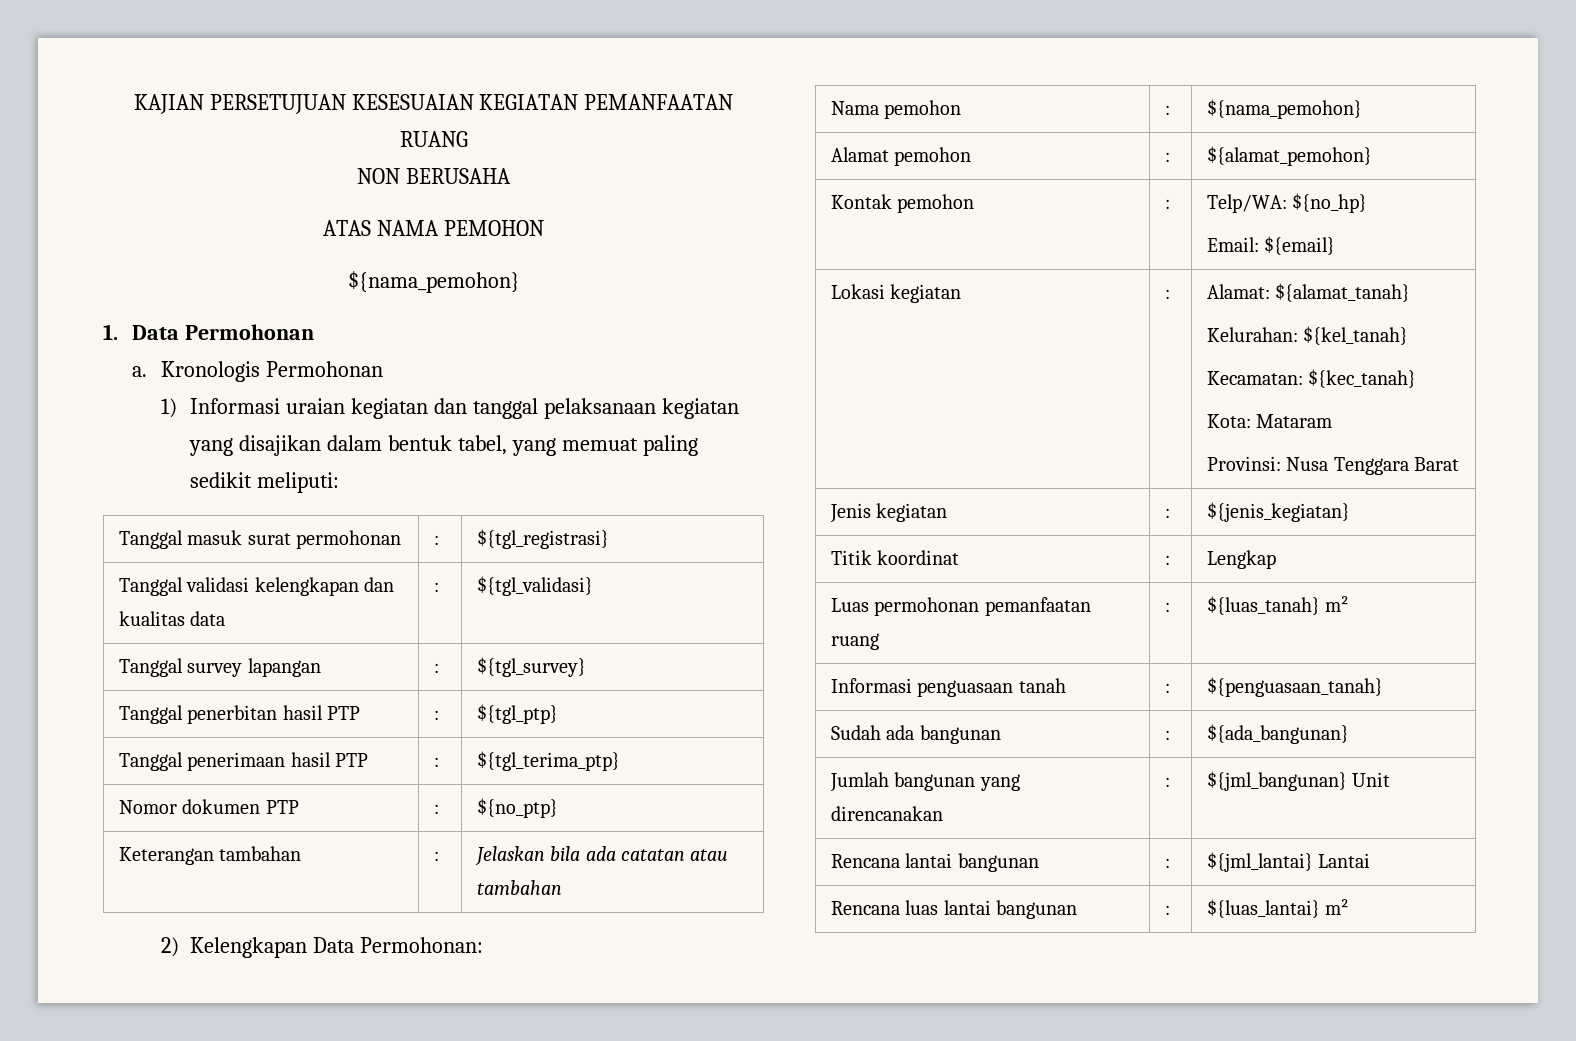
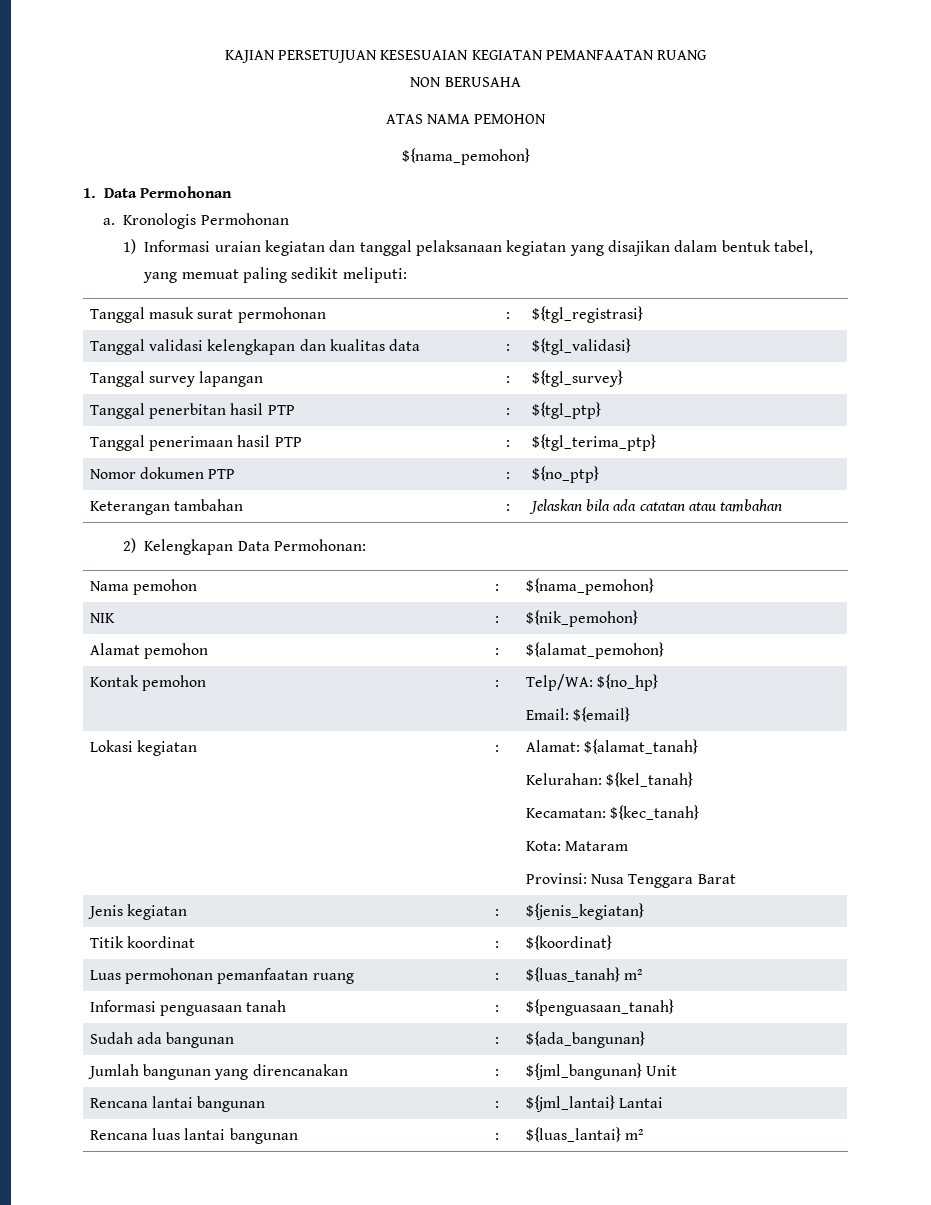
(1362, 109) none -> [89,613,115,623] [494,616,499,623] [525,610,638,627] // NIK | : | ${nik_pemohon}
[1206,550,1276,569] Lengkap -> [525,935,612,950] ${koordinat}

